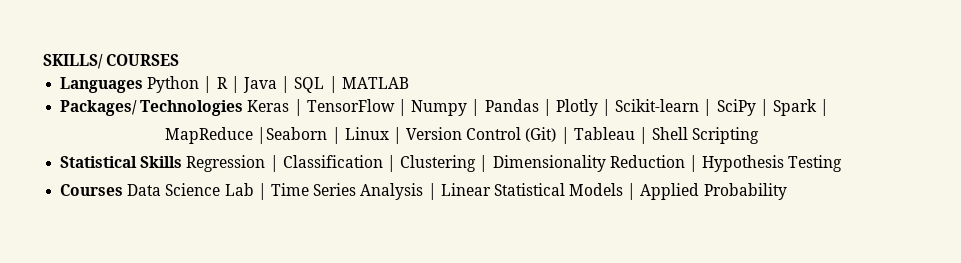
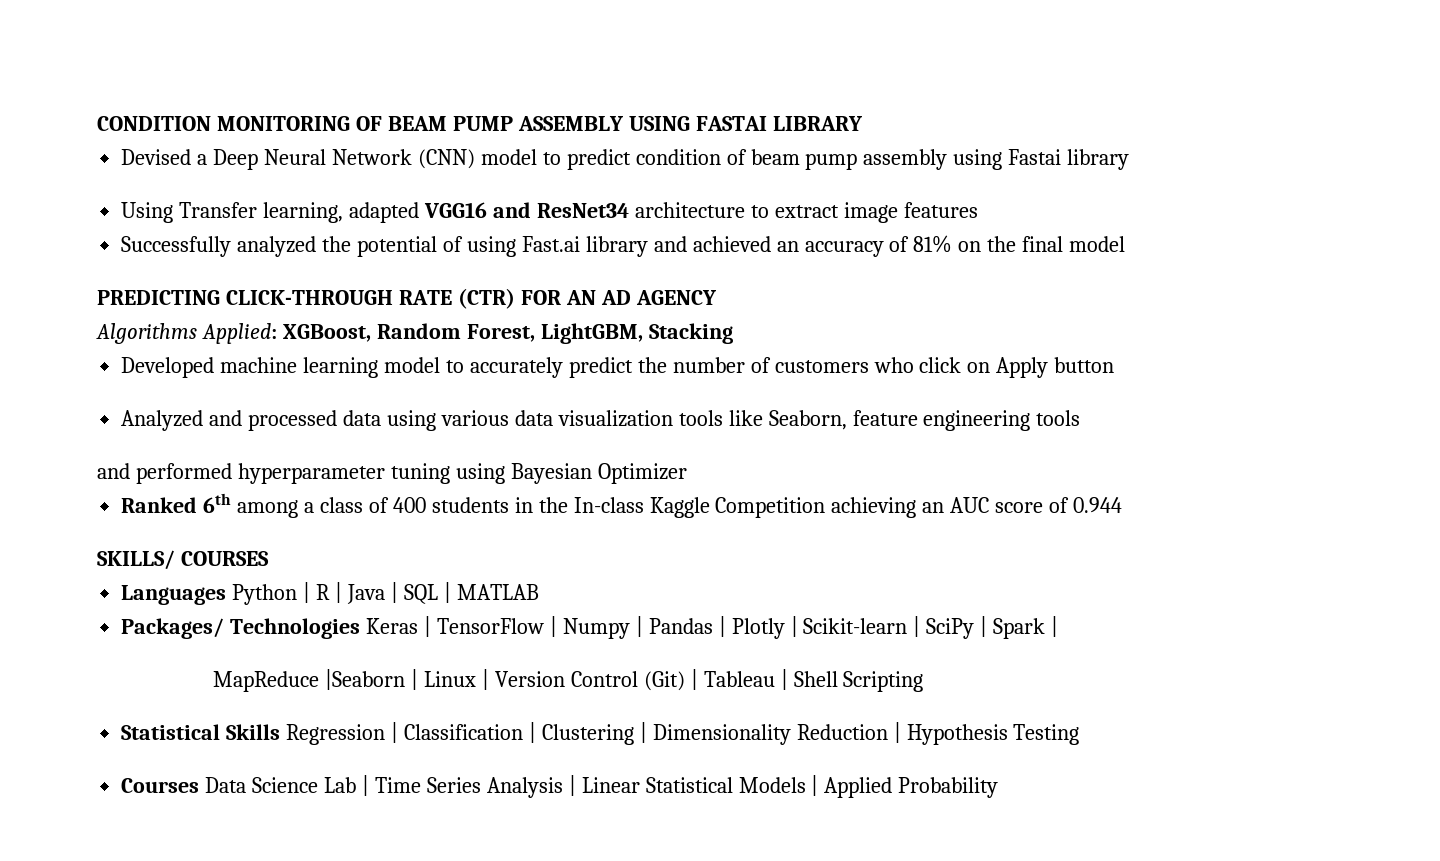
(43, 61) none -> [97,116,863,131] [121,149,1130,170] [121,202,978,223] [121,235,1126,257] [97,288,717,309] [96,323,733,344] [121,357,1115,378] [121,410,1081,431] [97,463,687,484] [121,493,1123,518] CONDITION MONITORING OF BEAM PUMP ASSEMBLY USING FASTAI LIBRARY // Devised a Deep Neural Network (CNN) model to predict condition of beam pump assembly using Fastai library // Using Transfer learning, adapted VGG16 and ResNet34 architecture to extract image features // Successfully analyzed the potential of using Fast.ai library and achieved an accuracy of 81% on the final model // PREDICTING CLICK-THROUGH RATE (CTR) FOR AN AD AGENCY // Algorithms Applied: XGBoost, Random Forest, LightGBM, Stacking // Developed machine learning model to accurately predict the number of customers who click on Apply button // Analyzed and processed data using various data visualization tools like Seaborn, feature engineering tools // and performed hyperparameter tuning using Bayesian Optimizer // Ranked 6th among a class of 400 students in the In-class Kaggle Competition achieving an AUC score of 0.944 //

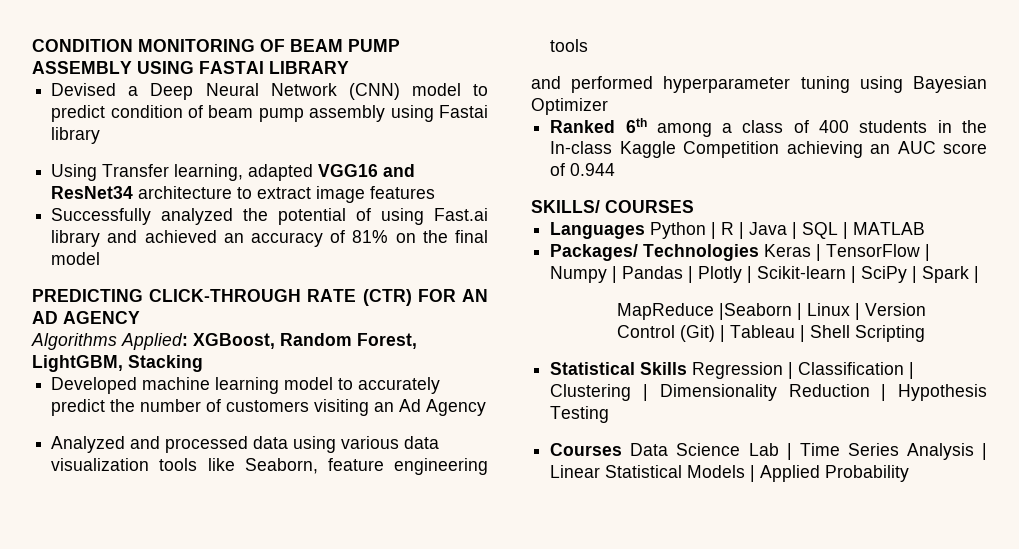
[873,357,1115,378] who click on Apply button -> [314,399,487,416] visiting an Ad Agency

